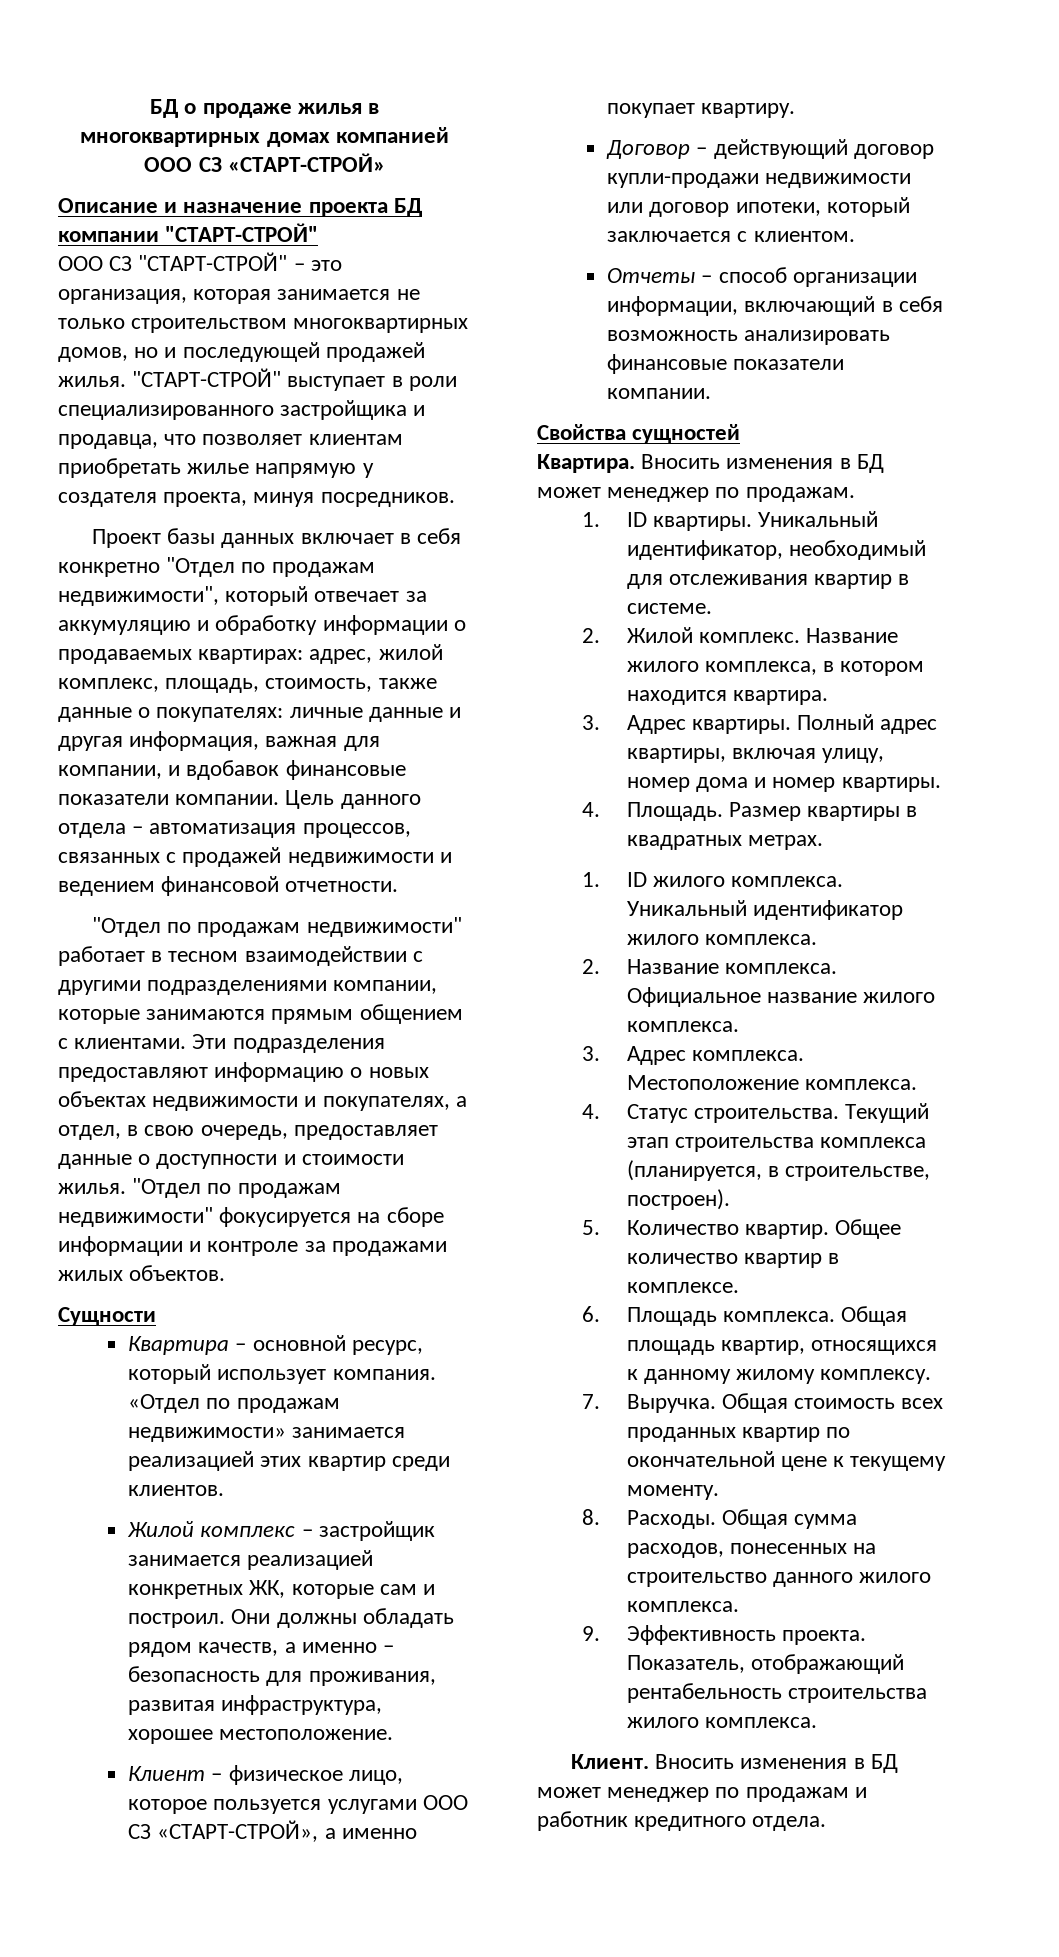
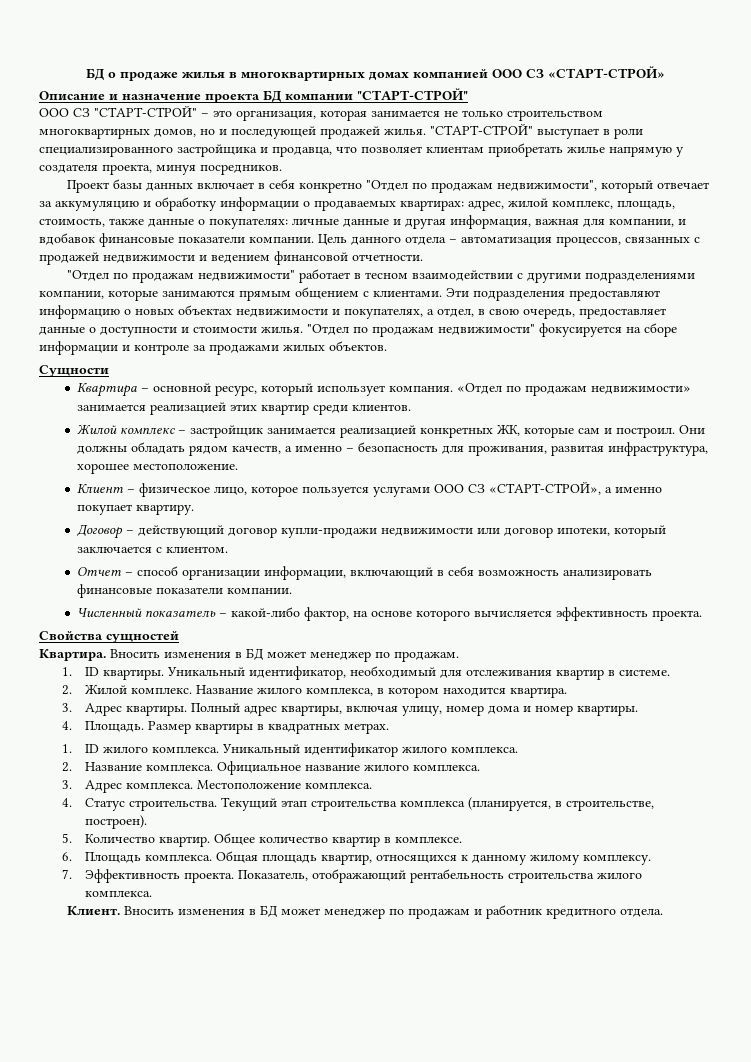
[607,268,696,283] Отчеты -> [77,567,122,576] Отчет
(712, 393) none -> [77,607,703,621] // Численный показатель – какой-либо фактор, на основе которого вычисляется эффективность проекта.
[626,1393,944,1413] [626,1427,851,1442] [626,1451,947,1471] [626,1485,719,1500] [581,1509,858,1529] [626,1543,877,1558] [626,1572,932,1587] [626,1601,739,1612] [581,1626,600,1641] Выручка. Общая стоимость всех проданных квартир по окончательной цене к текущему моменту. // 8. Расходы. Общая сумма расходов, понесенных на строительство данного жилого комплекса. // 9. -> (73, 874) none

